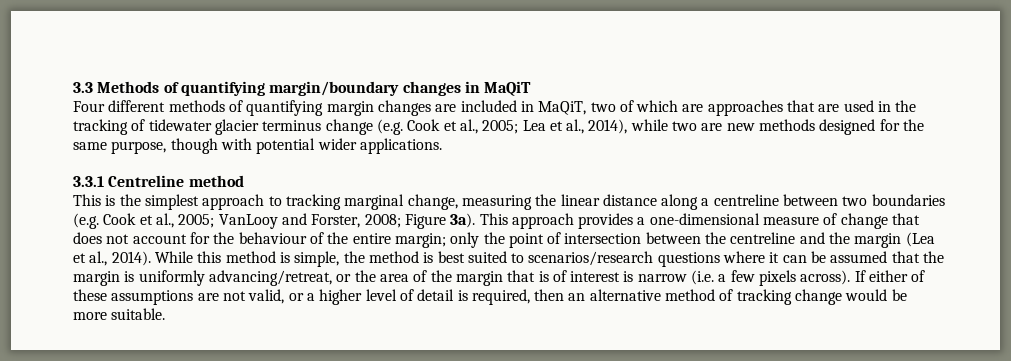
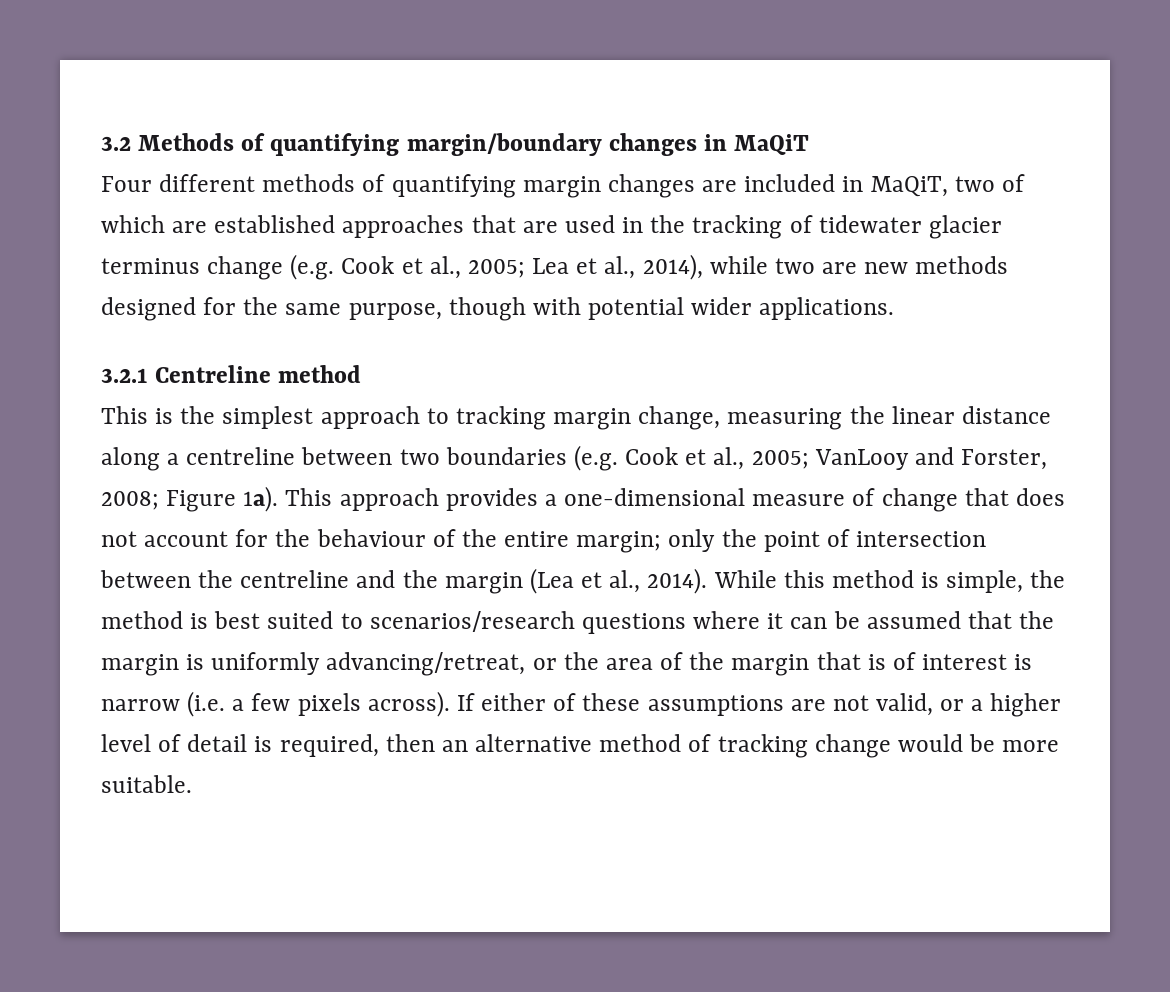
[73,82,93,93] 3.3 -> [101,136,131,151] 3.2
(704, 108) none -> [214,215,336,233] established
[73,176,104,187] 3.3.1 -> [101,368,148,383] 3.2.1
[344,194,405,210] marginal -> [553,408,632,430] margin
[450,213,476,228] 3a). -> [243,486,279,512] 1a).

